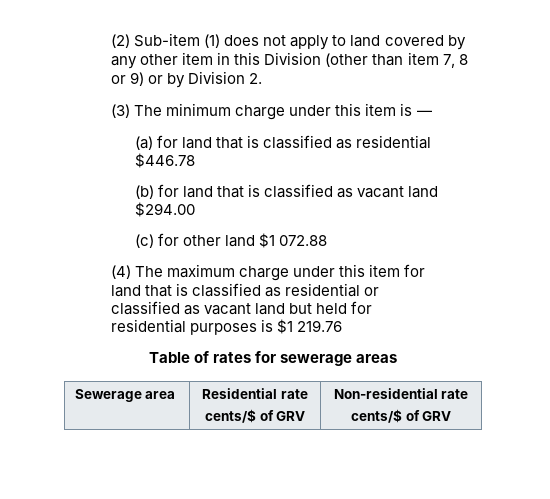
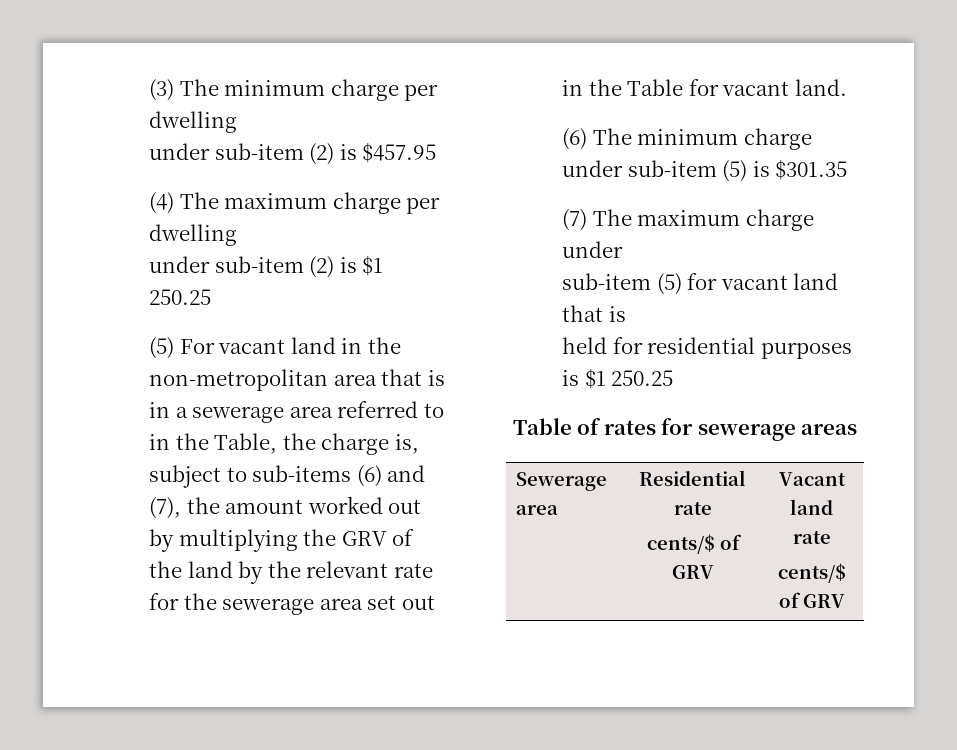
[111,33,466,50] [111,52,468,69] [111,71,263,88] [111,103,432,120] [134,135,432,150] [134,153,195,168] [134,184,439,199] [134,202,195,217] [134,233,327,248] [111,264,426,281] [111,283,380,297] [111,301,313,315] (2) Sub-item (1) does not apply to land covered by any other item in this Division (other than item 7, 8 or 9) or by Division 2. // (3) The minimum charge under this item is — // (a) for land that is classified as residential $446.78 // (b) for land that is classified as vacant land $294.00 // (c) for other land $1 072.88 // (4) The maximum charge under this item for // land that is classified as residential or // classified as vacant land but -> [149,79,439,101] [149,111,238,133] [149,142,437,165] [149,192,441,214] [149,224,238,246] [149,255,384,278] [149,289,212,305] [149,337,402,359] [149,369,445,391] [149,401,445,423] [149,433,420,455] [149,465,426,488] [149,496,422,519] [149,529,415,552] [149,561,434,584] [149,593,436,615] [562,79,848,96] [562,128,812,150] [562,159,848,182] [562,209,814,231] [562,241,624,258] [562,273,839,295] [562,305,626,322] (3) The minimum charge per dwelling // under sub-item (2) is $457.95 // (4) The maximum charge per dwelling // under sub-item (2) is $1 250.25 // (5) For vacant land in the non-metropolitan area that is in a sewerage area referred to in the Table, the charge is, subject to sub-items (6) and (7), the amount worked out by multiplying the GRV of the land by the relevant rate for the sewerage area set out in the Table for vacant land. // (6) The minimum charge under sub-item (5) is $301.35 // (7) The maximum charge under // sub-item (5) for vacant land that is //
(373, 307) // -> (643, 345) none
[297,320,343,332] 219.76 -> [611,370,674,386] 250.25
[333,388,438,399] Non-residential -> [778,472,846,486] [790,499,833,515] Vacant land

